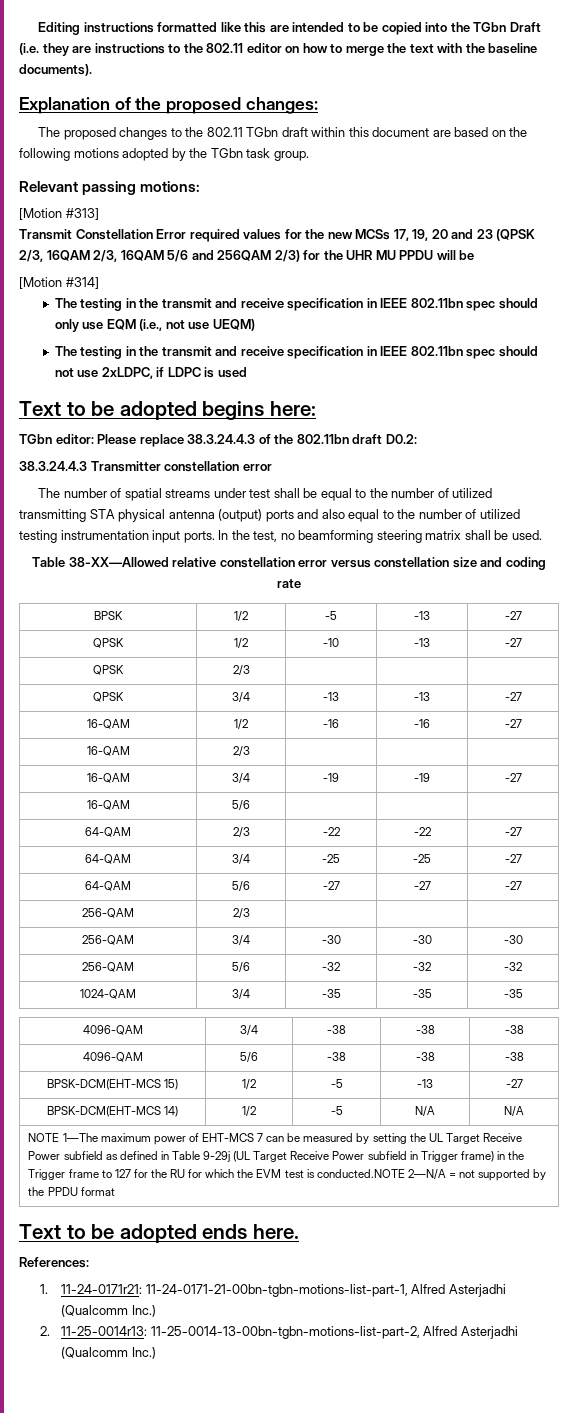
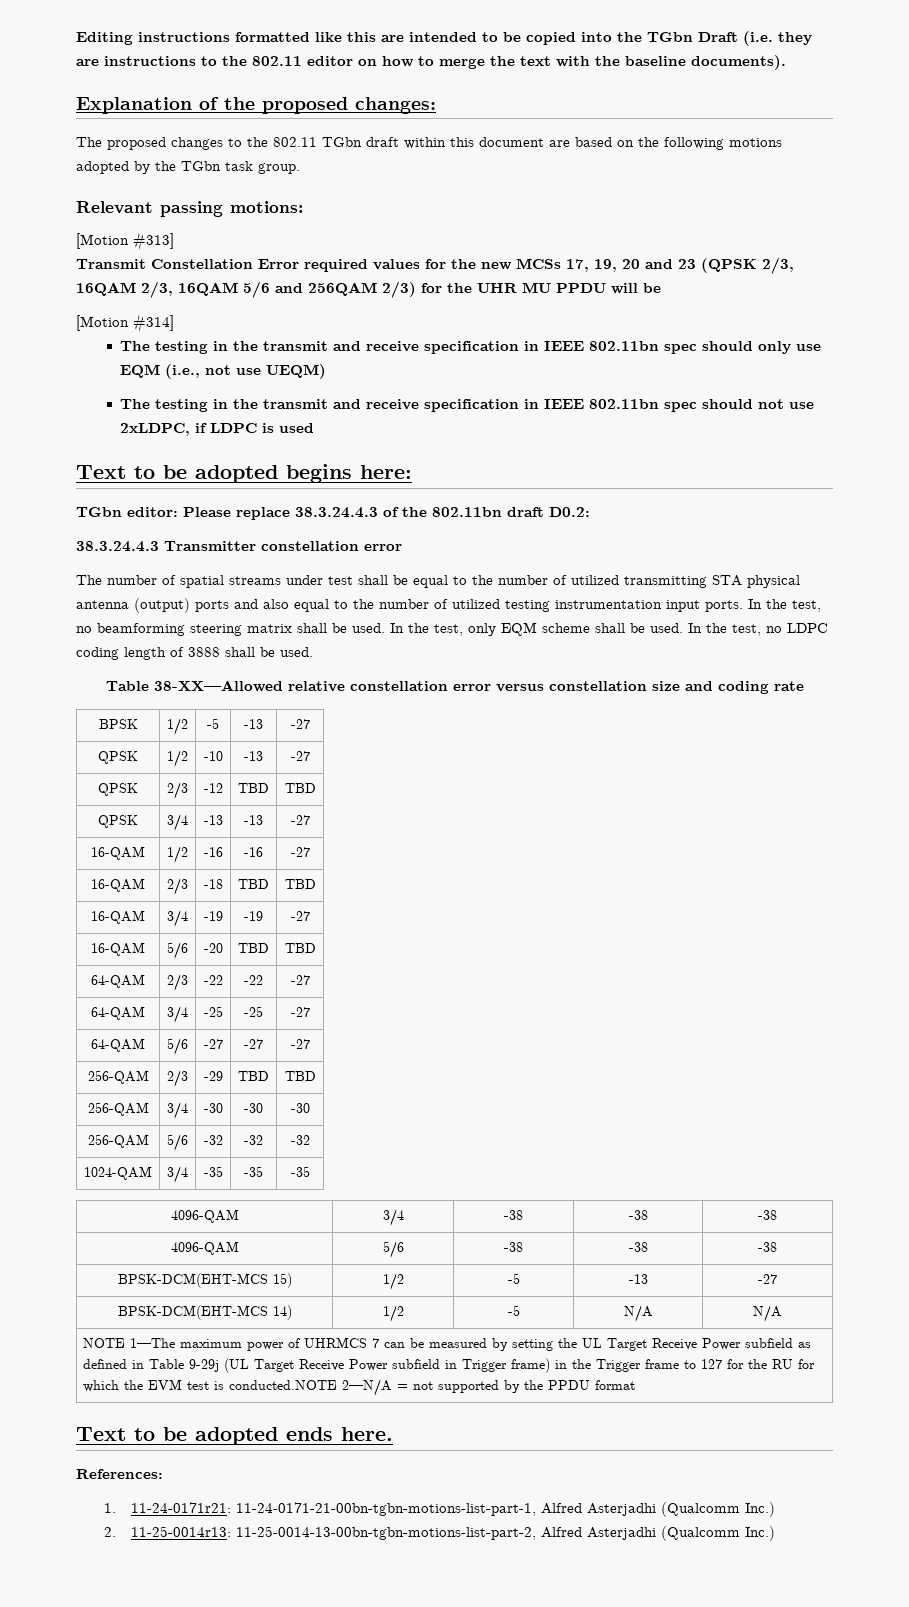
(542, 535) none -> [390,622,828,636] [76,647,313,660] In the test, only EQM scheme shall be used. In the test, no LDPC coding length of 3888 shall be used.
(250, 670) | | -> [203,783,223,793] [238,783,269,793] [284,783,316,793] -12 | TBD | TBD
(250, 751) | | -> [203,879,223,889] [238,879,269,889] [284,879,316,889] -18 | TBD | TBD
(251, 805) | | -> [203,943,223,953] [238,943,269,953] [284,943,316,953] -20 | TBD | TBD
(250, 913) | | -> [203,1071,223,1081] [238,1071,269,1081] [284,1071,316,1081] -29 | TBD | TBD
[201,1133,254,1142] EHT-MCS -> [304,1337,368,1348] UHRMCS

